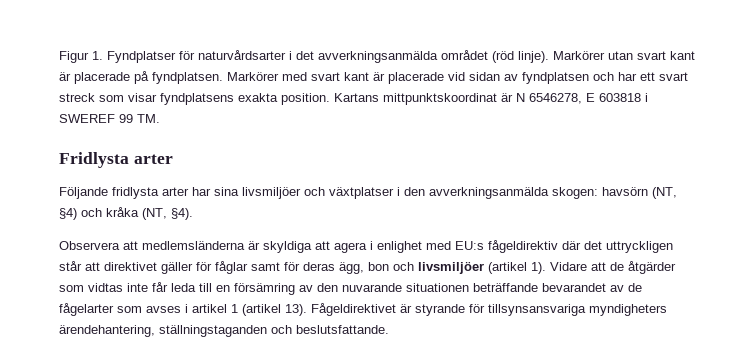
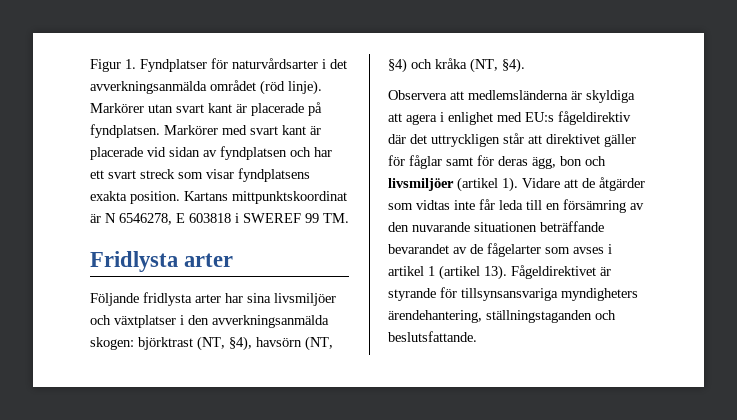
(598, 193) none -> [138,336,252,351] björktrast (NT, §4),

